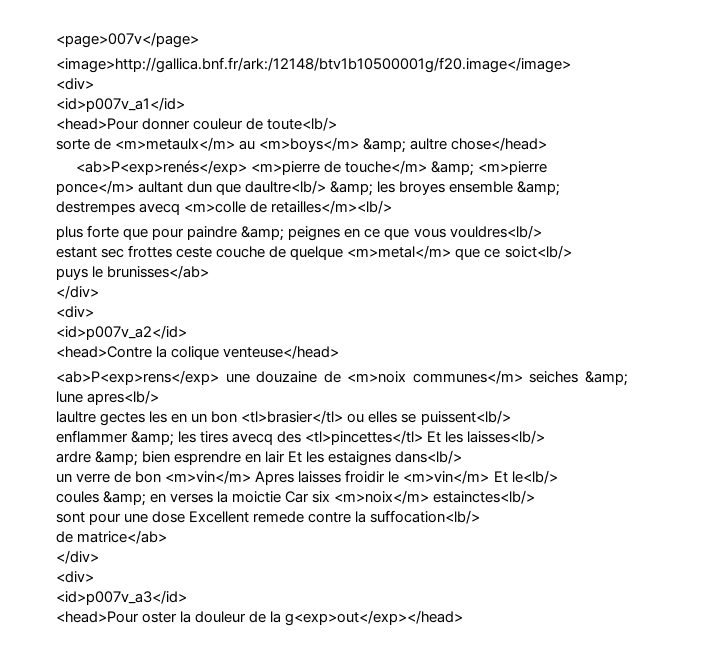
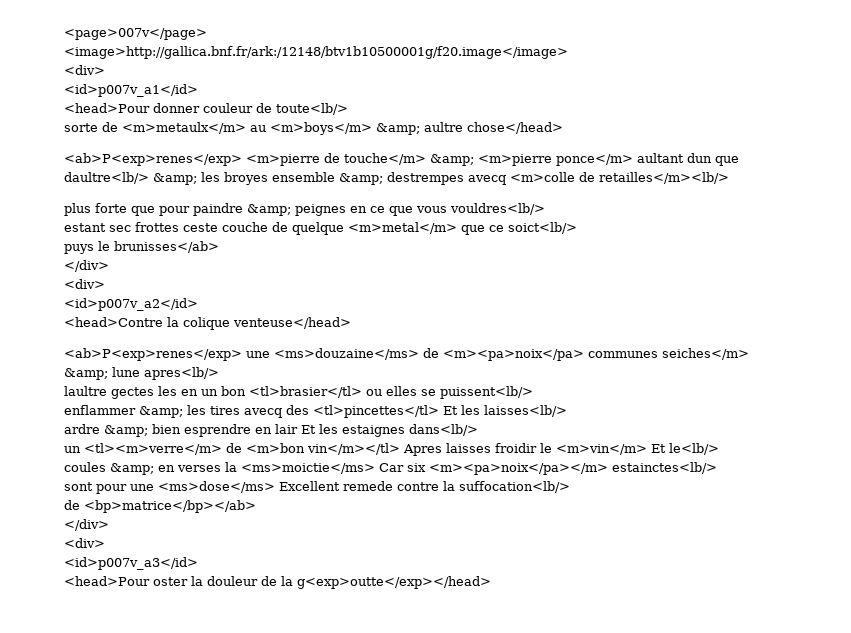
[76,160,248,175] <ab>P<exp>renés</exp> -> [64,153,242,166] <ab>P<exp>renes</exp>
[56,370,579,385] <ab>P<exp>rens</exp> une douzaine de <m>noix communes</m> seiches -> [64,348,749,361] <ab>P<exp>renes</exp> une <ms>douzaine</ms> de <m><pa>noix</pa> communes seiches</m>
[76,470,252,484] verre de bon <m>vin</m> -> [84,443,400,455] <tl><m>verre</m> de <m>bon vin</m></tl>
[232,491,282,503] moictie -> [241,463,375,474] <ms>moictie</ms>
[334,490,430,504] <m>noix</m> -> [429,463,608,475] <m><pa>noix</pa></m>
[152,511,186,523] dose -> [158,481,275,493] <ms>dose</ms>
[77,530,168,544] matrice</ab> -> [84,500,256,513] <bp>matrice</bp></ab>
[285,610,464,626] g<exp>out</exp></head> -> [297,576,491,589] g<exp>outte</exp></head>

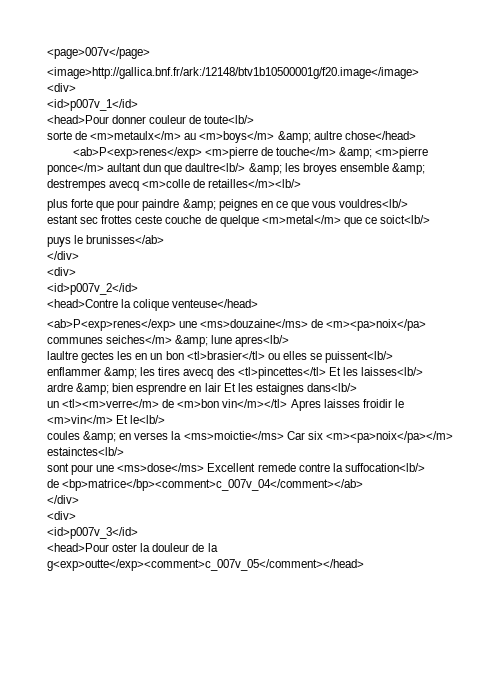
[64,84,198,97] <id>p007v_a1</id> -> [47,99,138,111] <id>p007v_1</id>
[64,298,198,311] <id>p007v_a2</id> -> [47,283,138,295] <id>p007v_2</id>
[84,500,256,513] [64,519,109,531] [64,538,105,548] [64,557,198,570] <bp>matrice</bp></ab> // </div> // <div> // <id>p007v_a3</id> -> [62,479,364,491] [47,495,79,504] [47,511,76,520] [47,527,138,539] <bp>matrice</bp><comment>c_007v_04</comment></ab> // </div> // <div> // <id>p007v_3</id>
[297,576,491,589] g<exp>outte</exp></head> -> [47,559,364,571] g<exp>outte</exp><comment>c_007v_05</comment></head>

